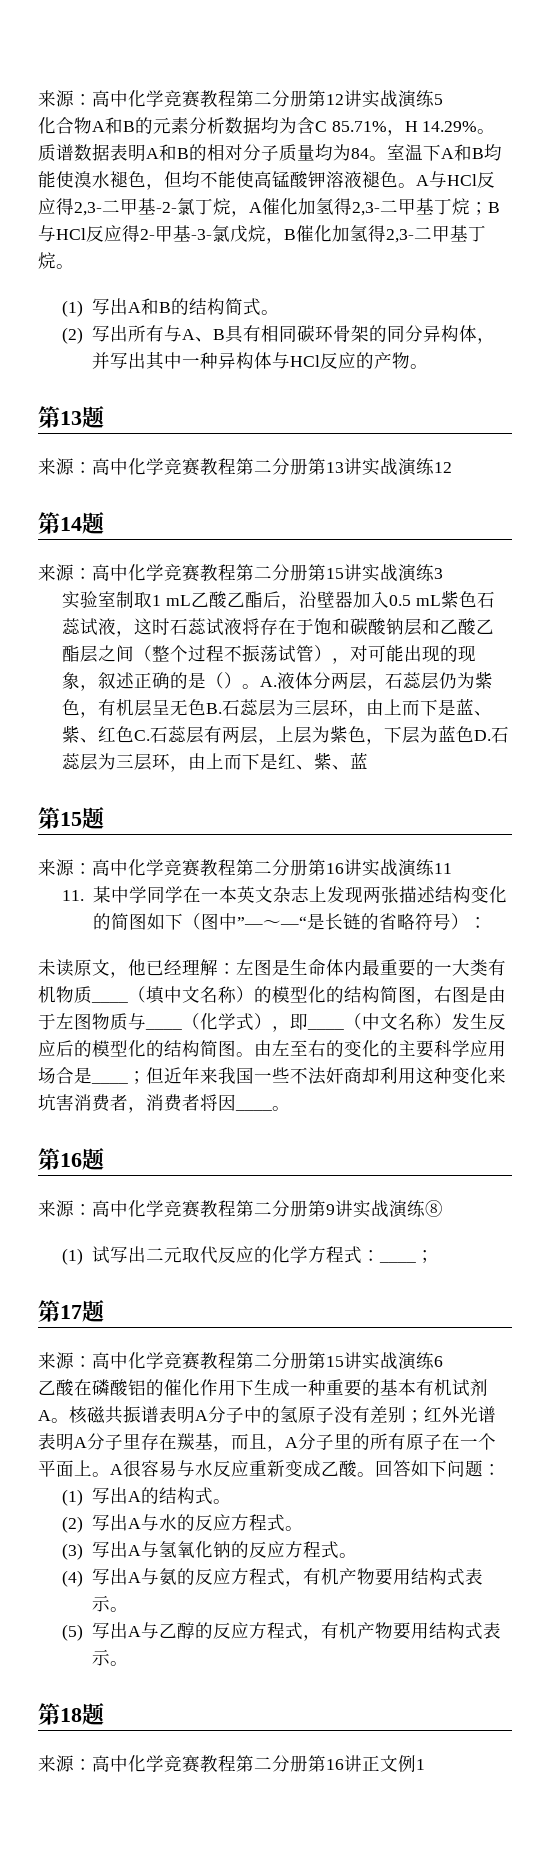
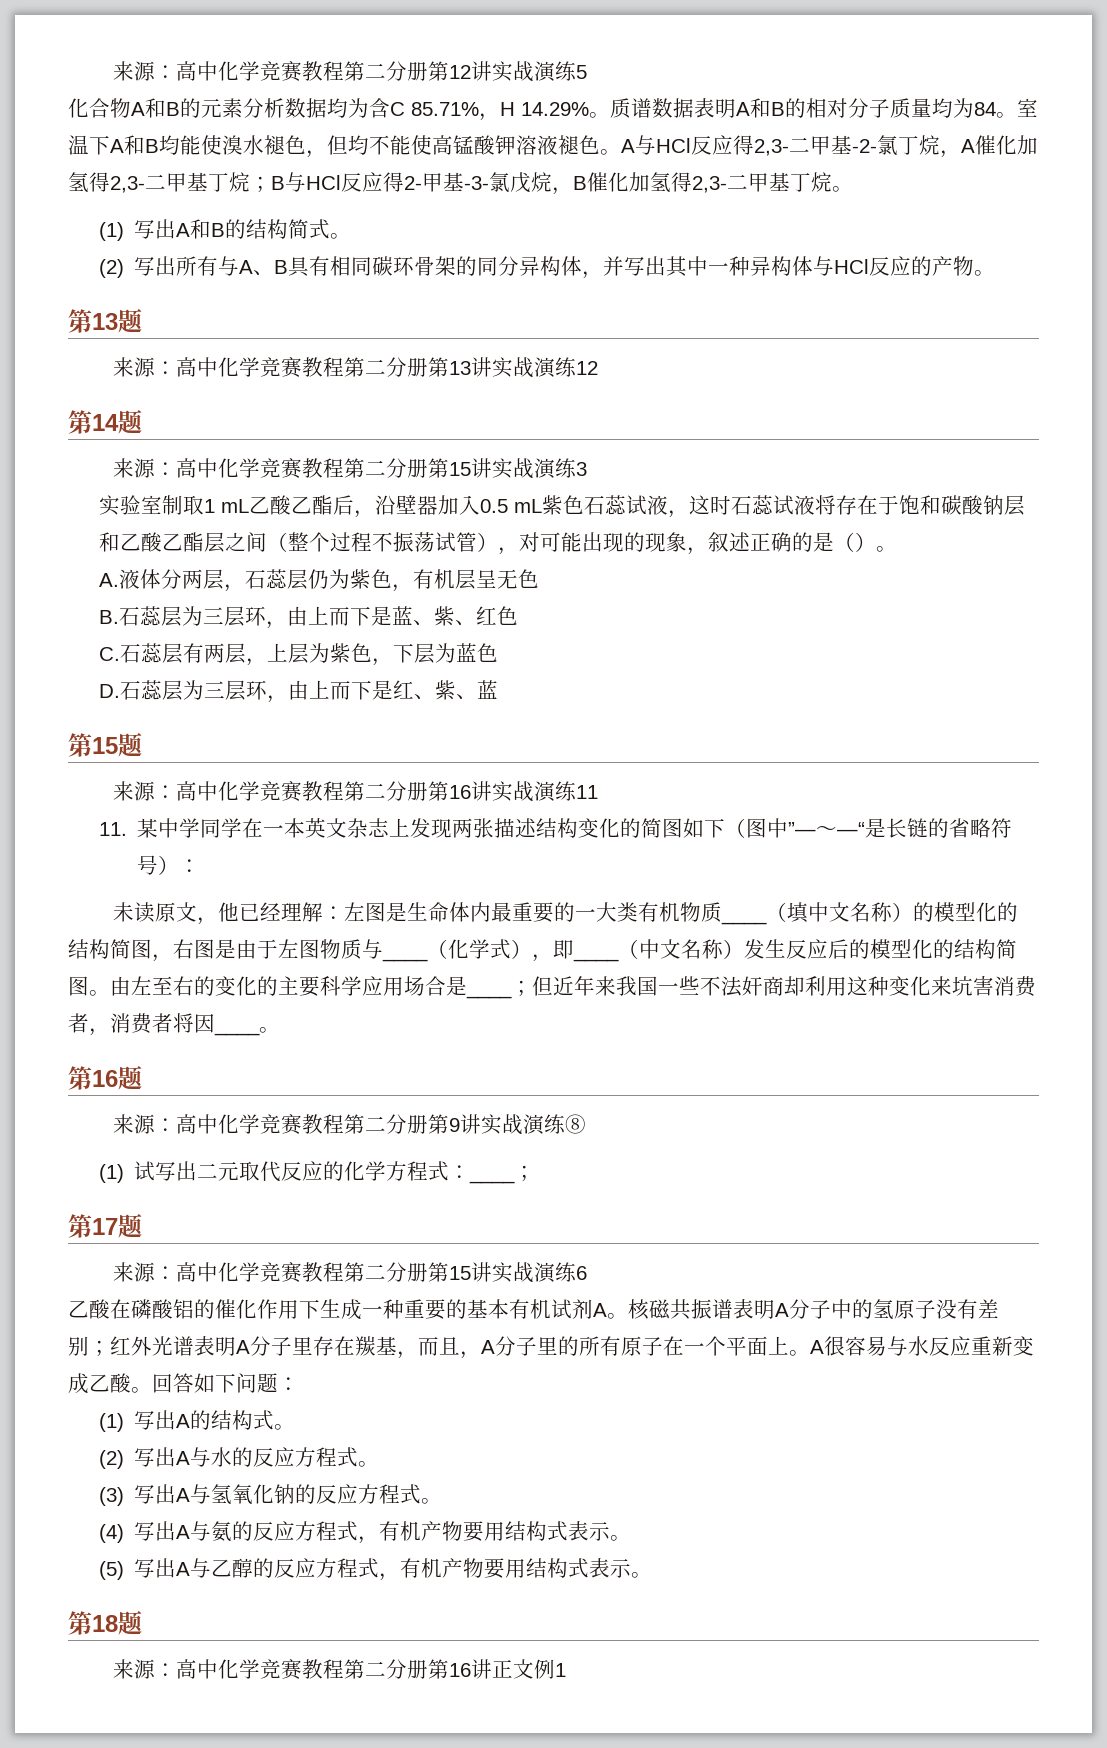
(261, 686) none -> (897, 549) //
(207, 707) none -> (539, 578) //
(135, 734) none -> (518, 615) //
(475, 734) none -> (498, 652) //

